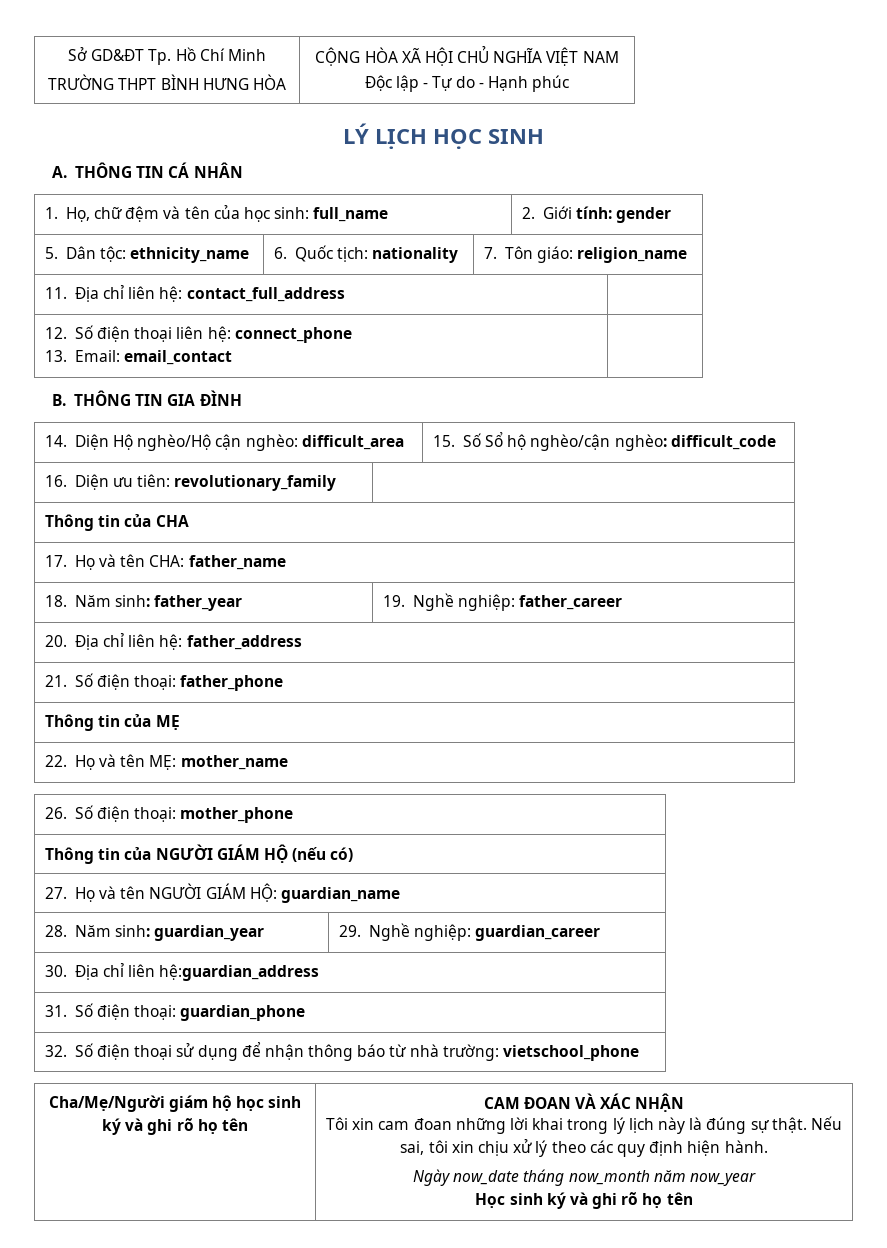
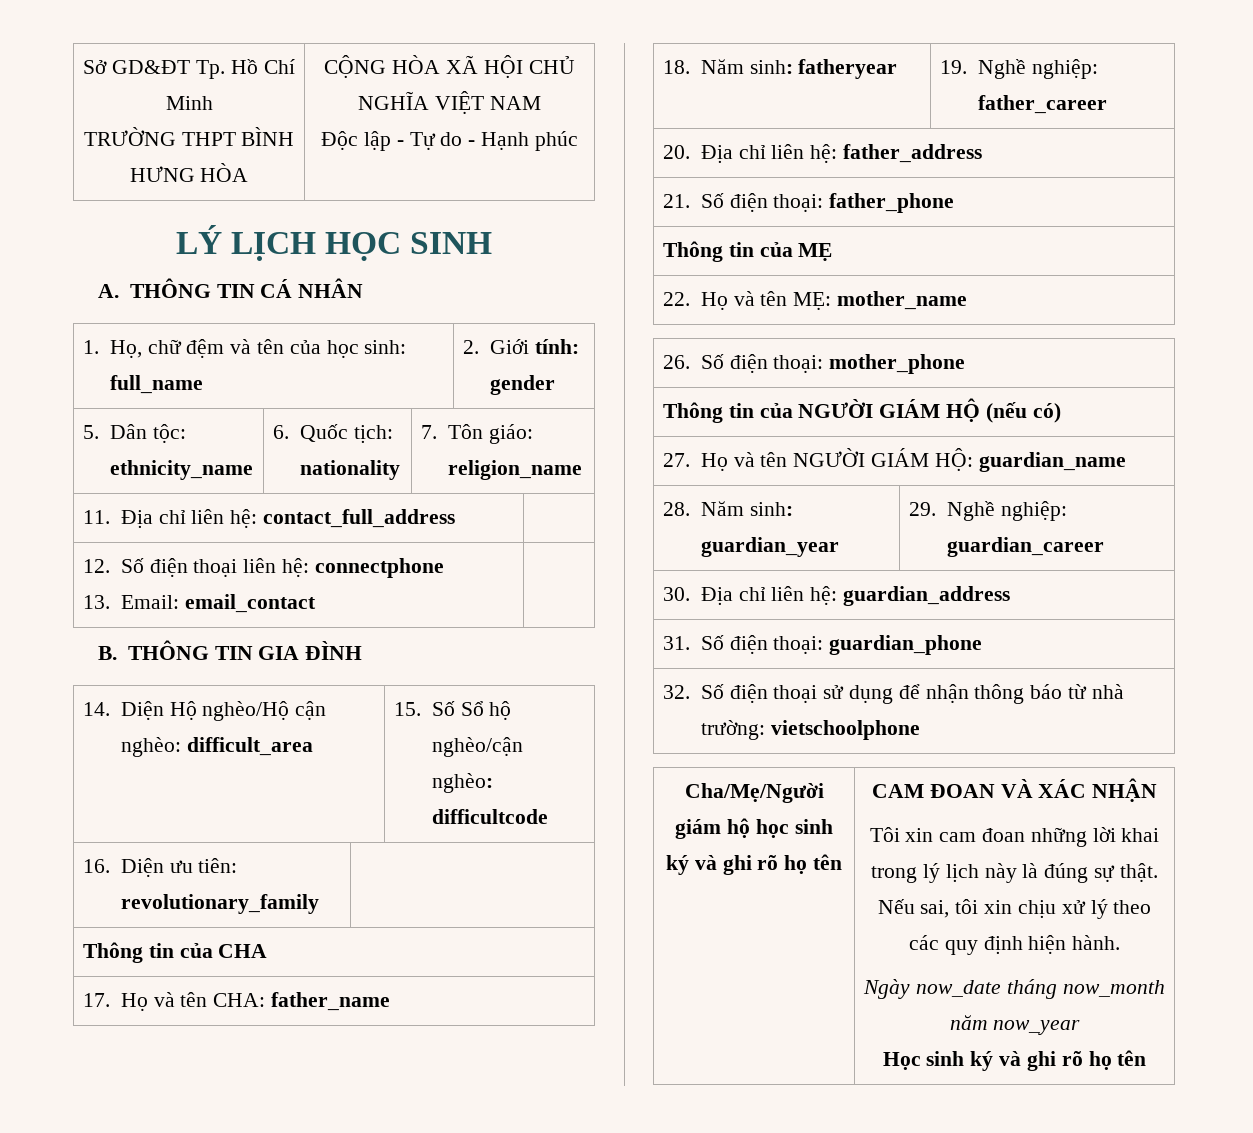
[234,327,352,343] connect_phone -> [314,558,444,578] connectphone
[670,435,776,450] difficult_code -> [431,809,548,824] difficultcode
[154,595,243,611] father_year -> [798,59,898,79] fatheryear
[159,964,320,981] hệ:guardian_address -> [810,586,1010,606] hệ: guardian_address
[503,1045,640,1061] vietschool_phone -> [770,720,920,740] vietschoolphone

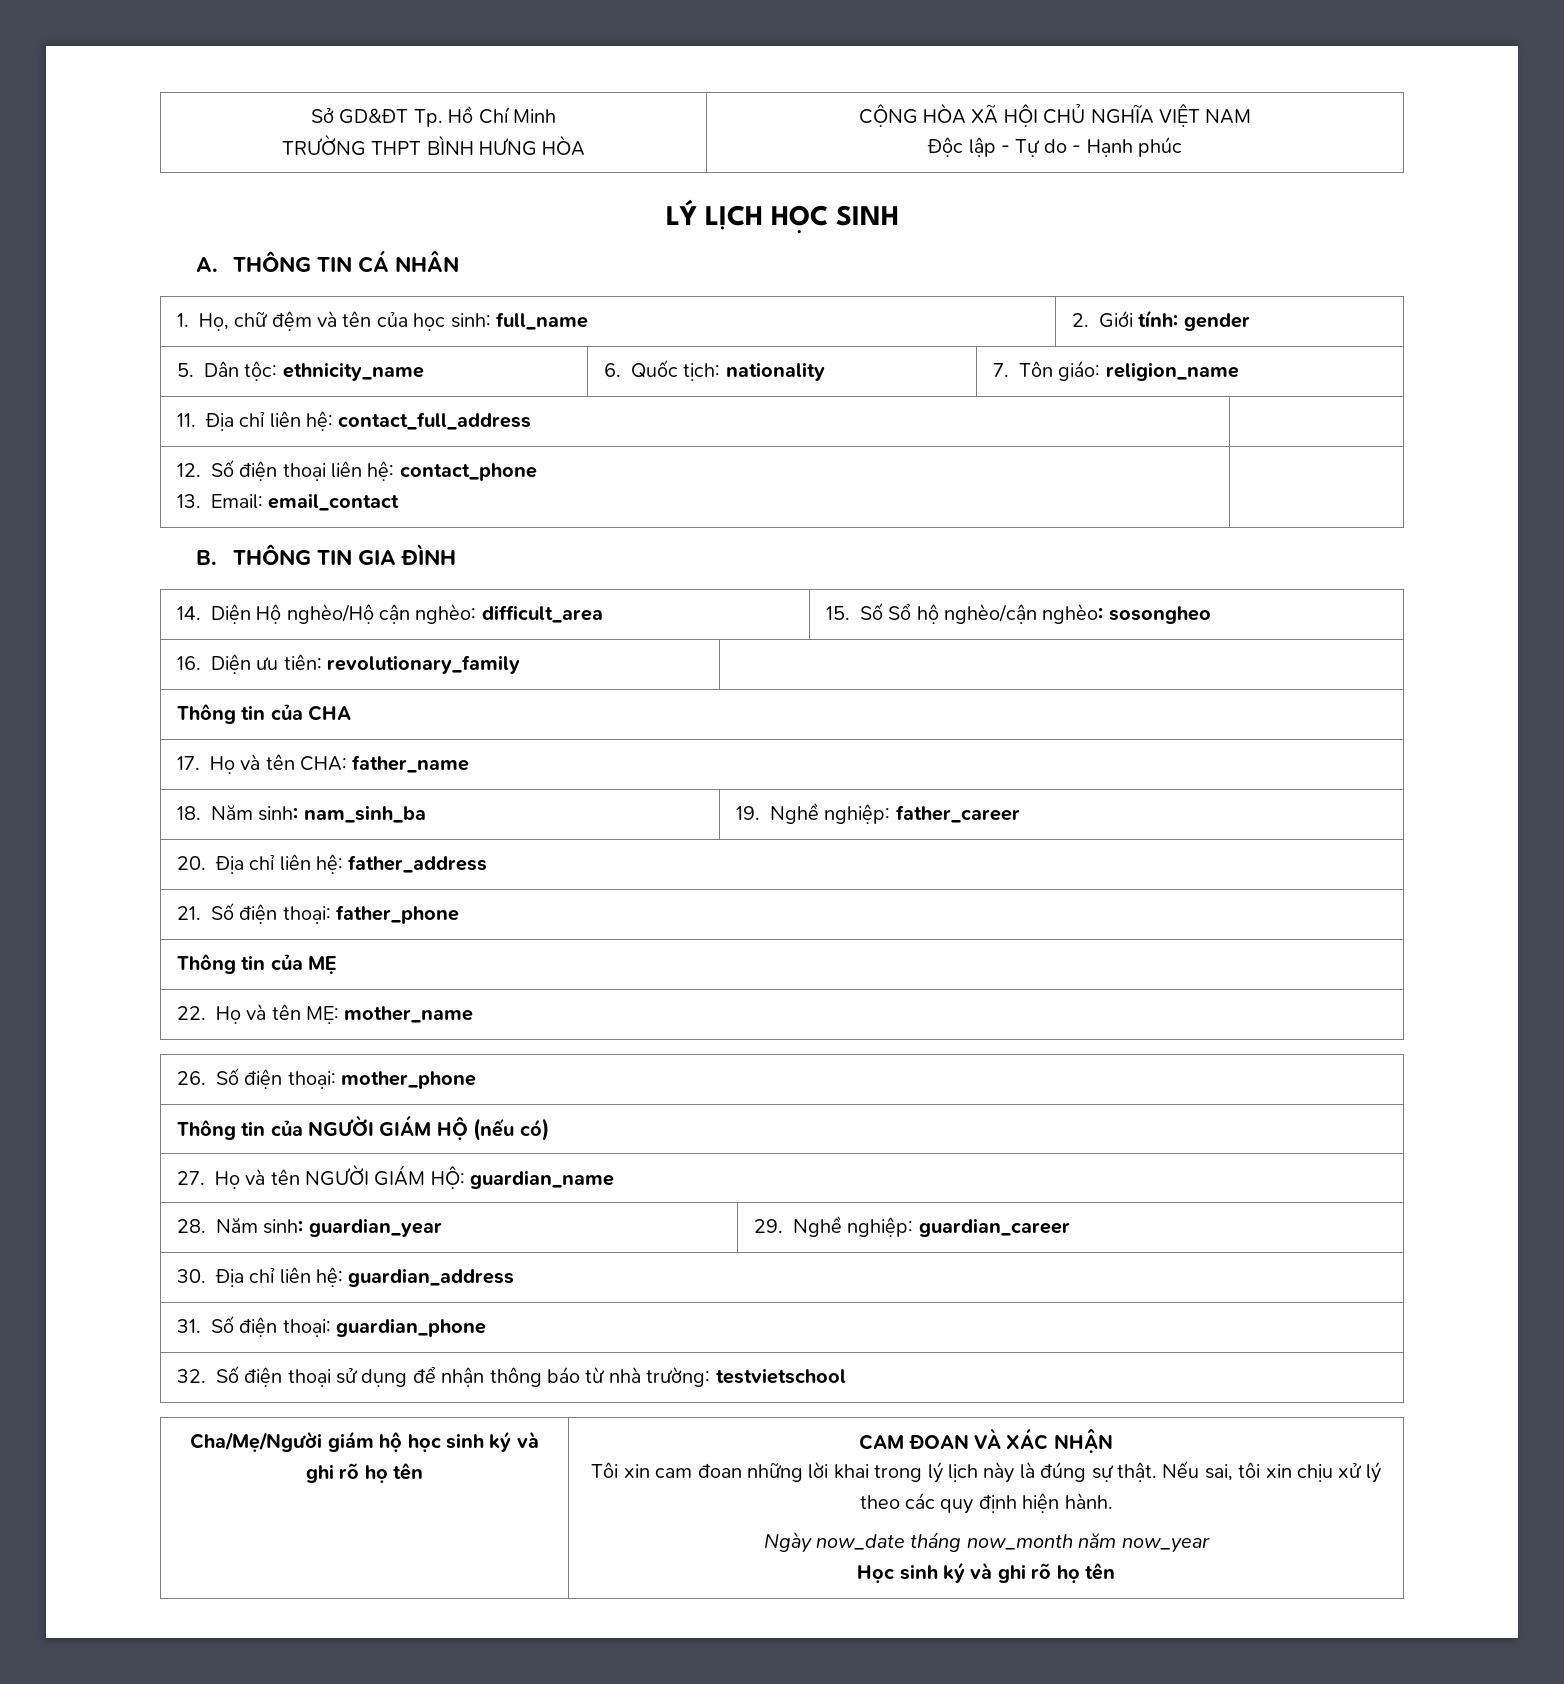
[314,558,444,578] connectphone -> [399,463,537,481] contact_phone
[431,809,548,824] difficultcode -> [1108,606,1211,624] sosongheo
[798,59,898,79] fatheryear -> [303,805,426,823] nam_sinh_ba
[770,720,920,740] vietschoolphone -> [715,1368,846,1384] testvietschool

